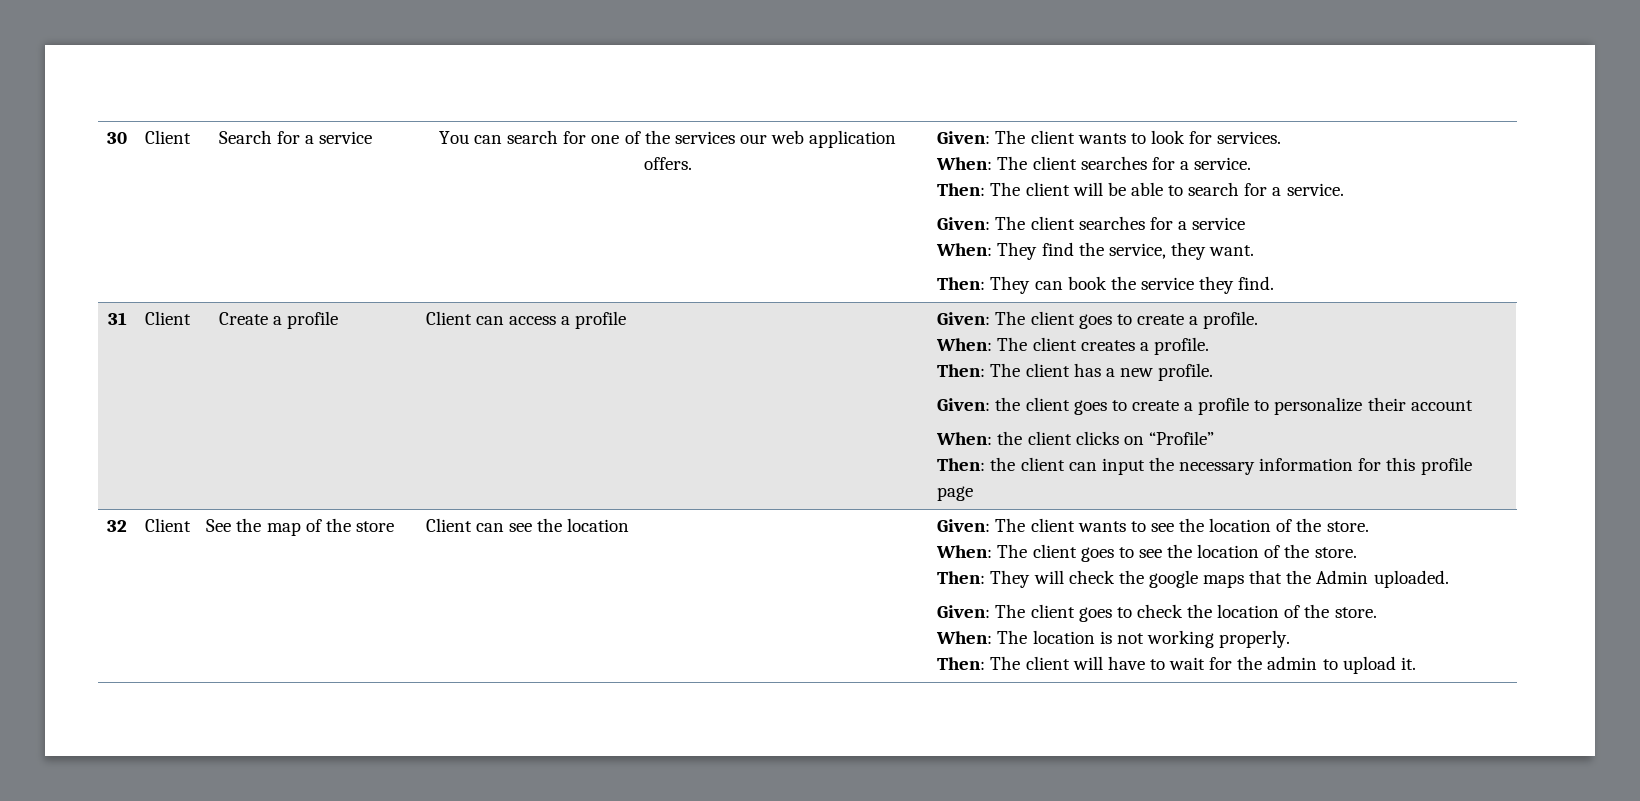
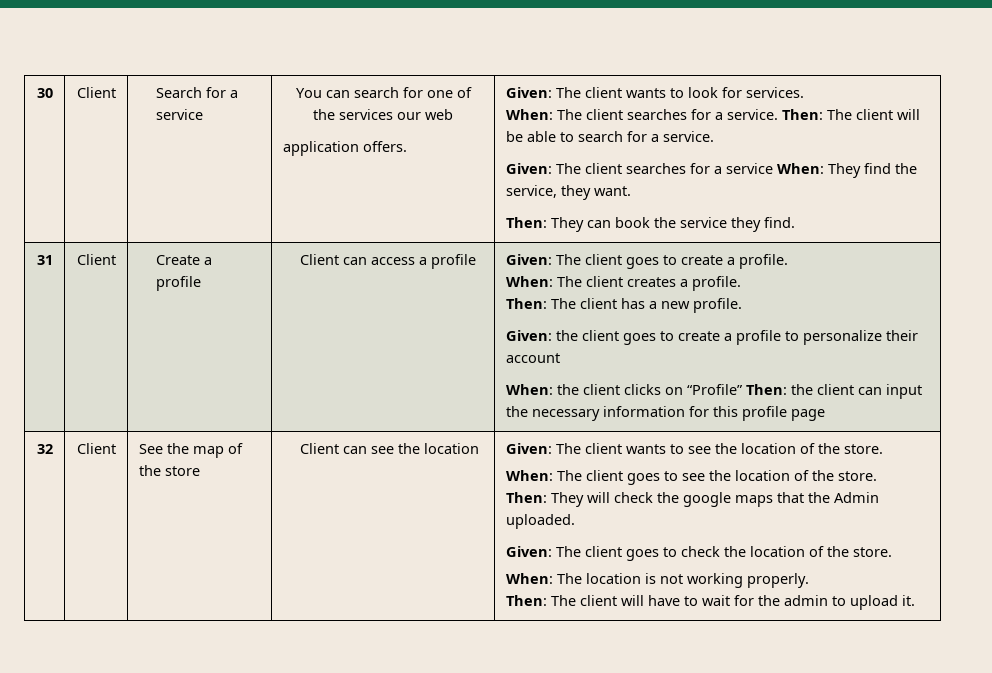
(805, 137) none -> (453, 114) //
(1252, 163) // -> (778, 114) none
(1246, 223) // -> (773, 168) none
(1214, 438) // -> (743, 389) none

